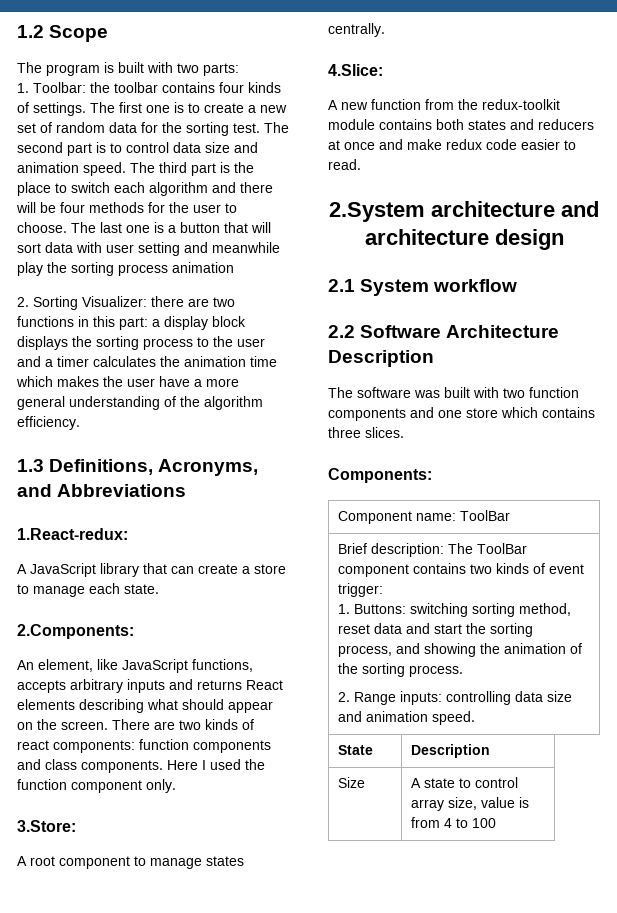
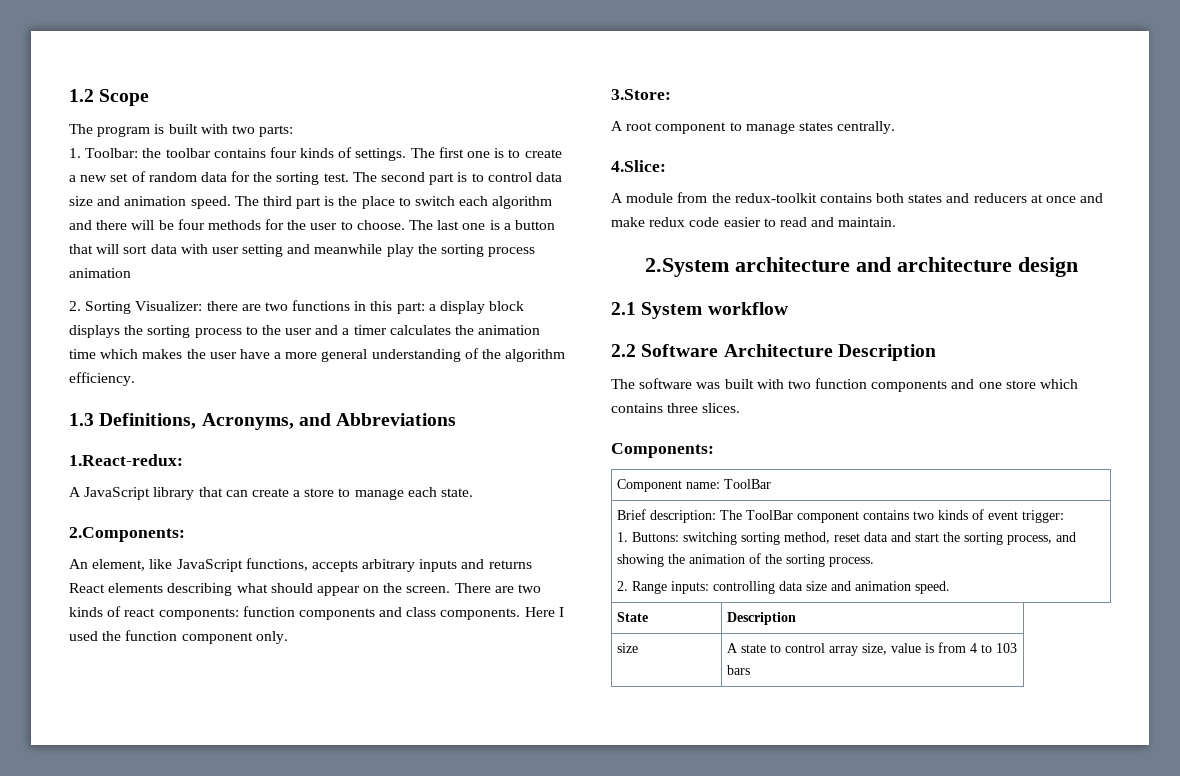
[341,99,421,110] new function -> [626,193,674,203] module
[328,119,375,130] module -> (817, 198) none
[328,159,361,170] read. -> [779,217,897,227] read and maintain.
[338,777,366,788] Size -> [617,643,639,653] size
[472,818,497,828] 100 -> [996,643,1018,653] [727,665,751,675] 103 bars

